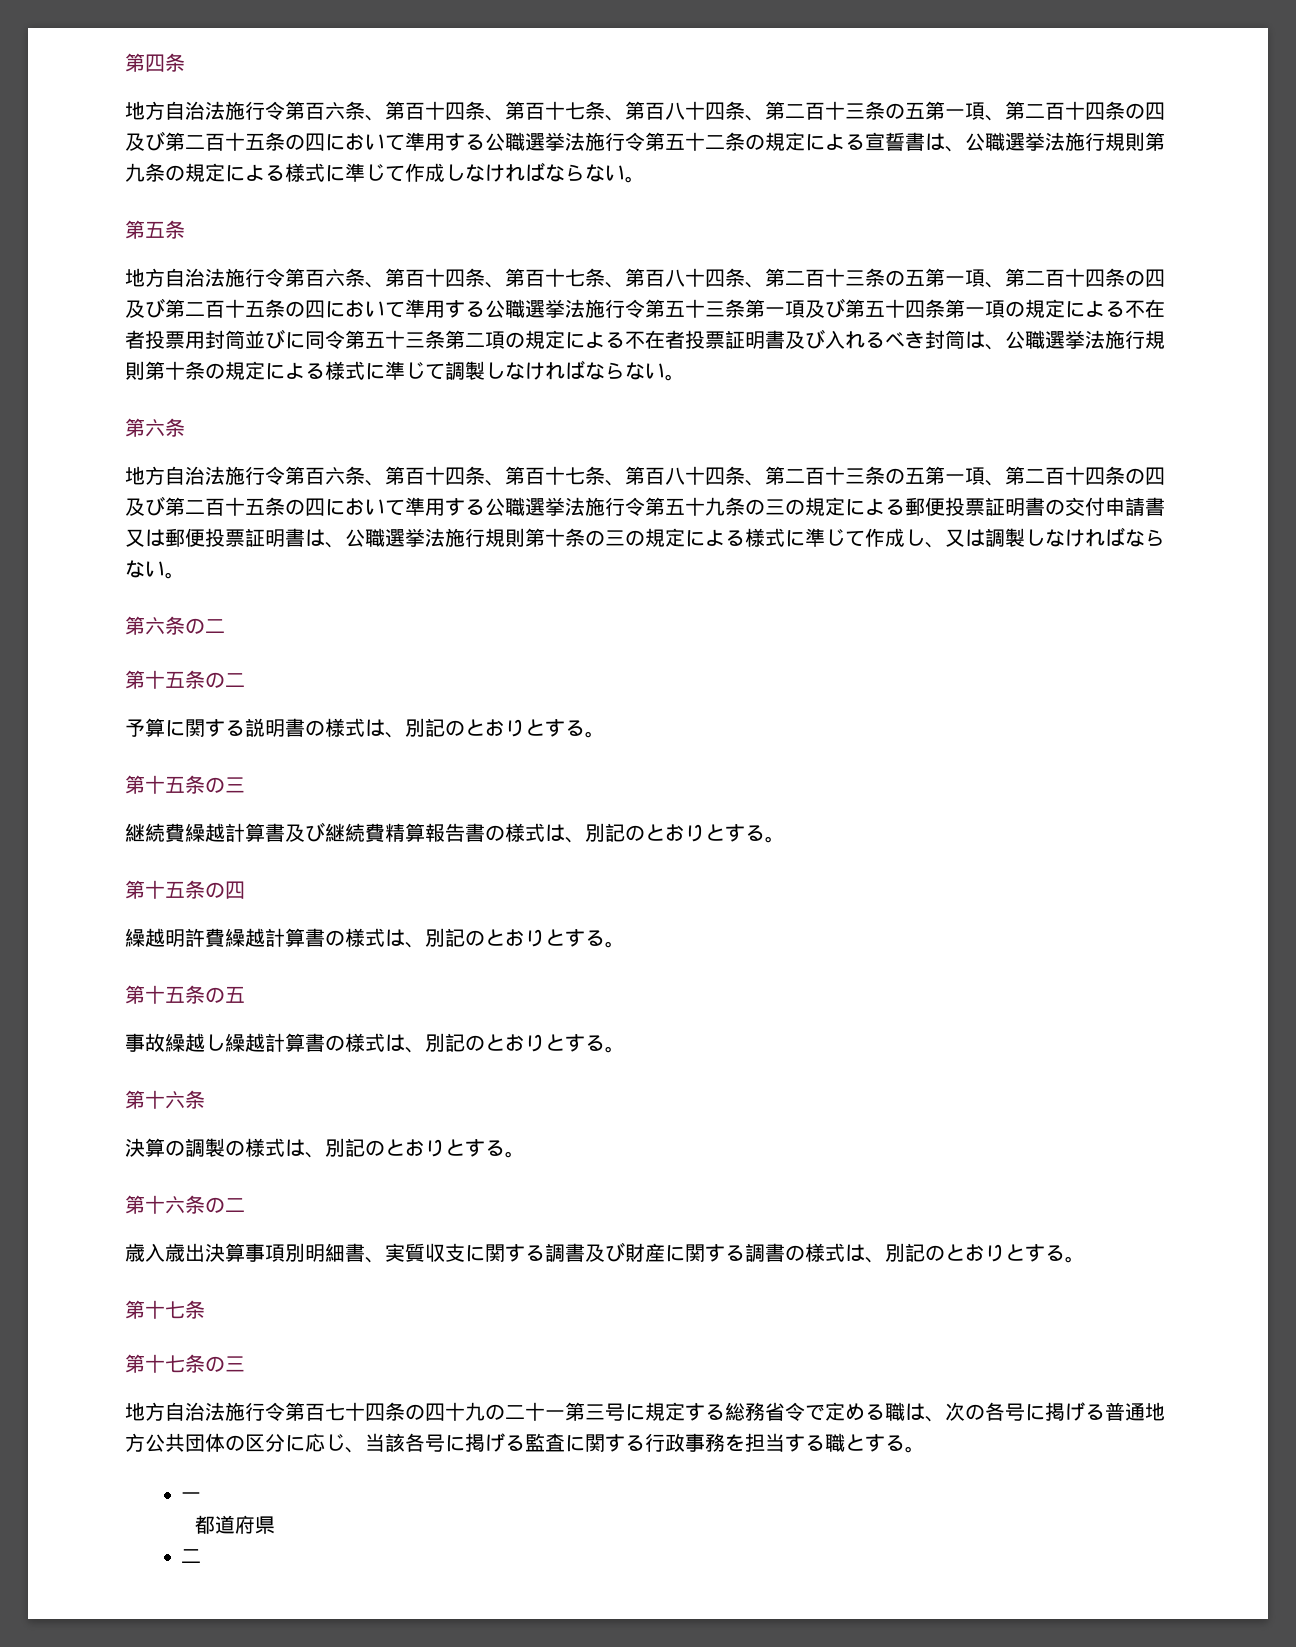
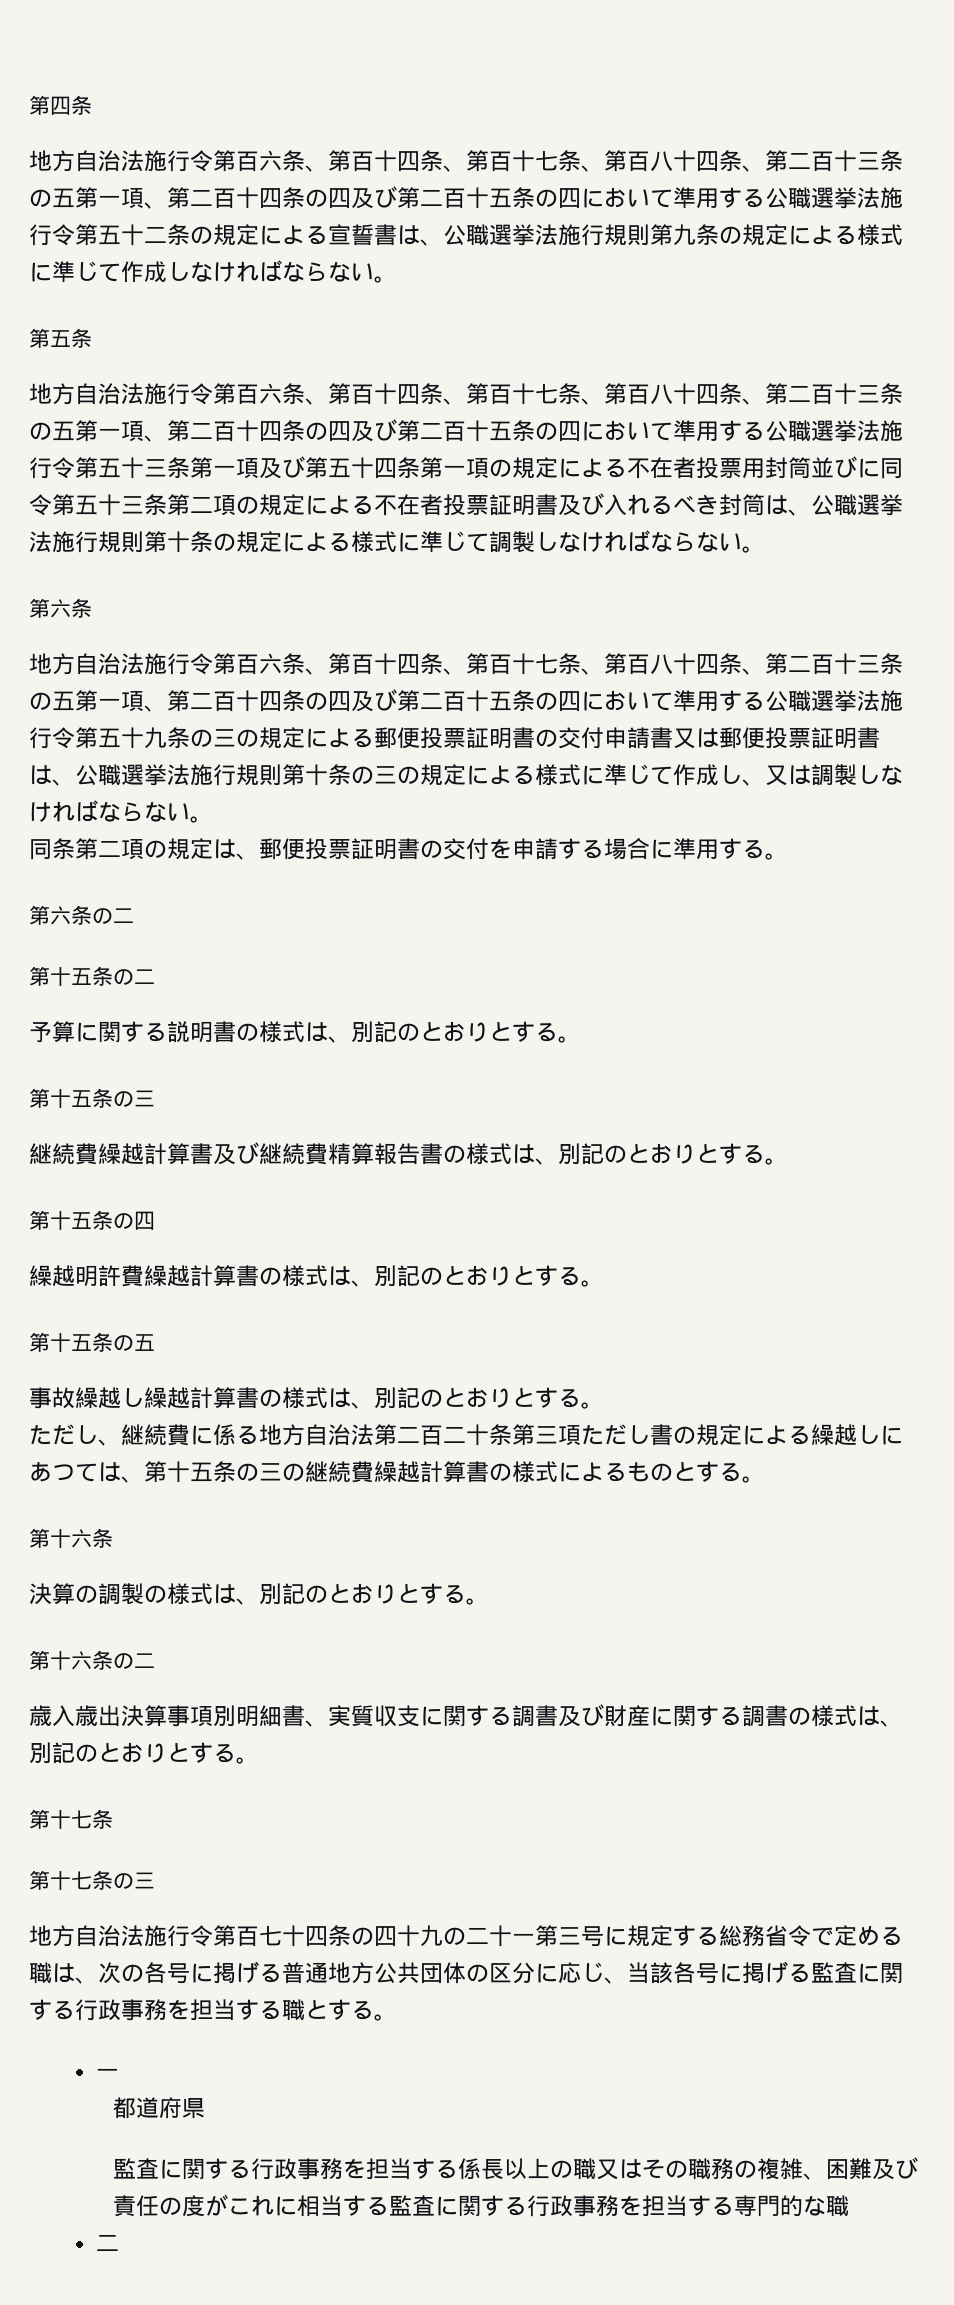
(185, 575) none -> [29,838,788,860] // 同条第二項の規定は、郵便投票証明書の交付を申請する場合に準用する。
(625, 1049) none -> [29,1424,903,1446] [29,1461,765,1483] // ただし、継続費に係る地方自治法第二百二十条第三項ただし書の規定による繰越しにあつては、第十五条の三の継続費繰越計算書の様式によるものとする。
(276, 1525) none -> [113,2157,919,2180] [113,2194,850,2217] // 監査に関する行政事務を担当する係長以上の職又はその職務の複雑、困難及び責任の度がこれに相当する監査に関する行政事務を担当する専門的な職

